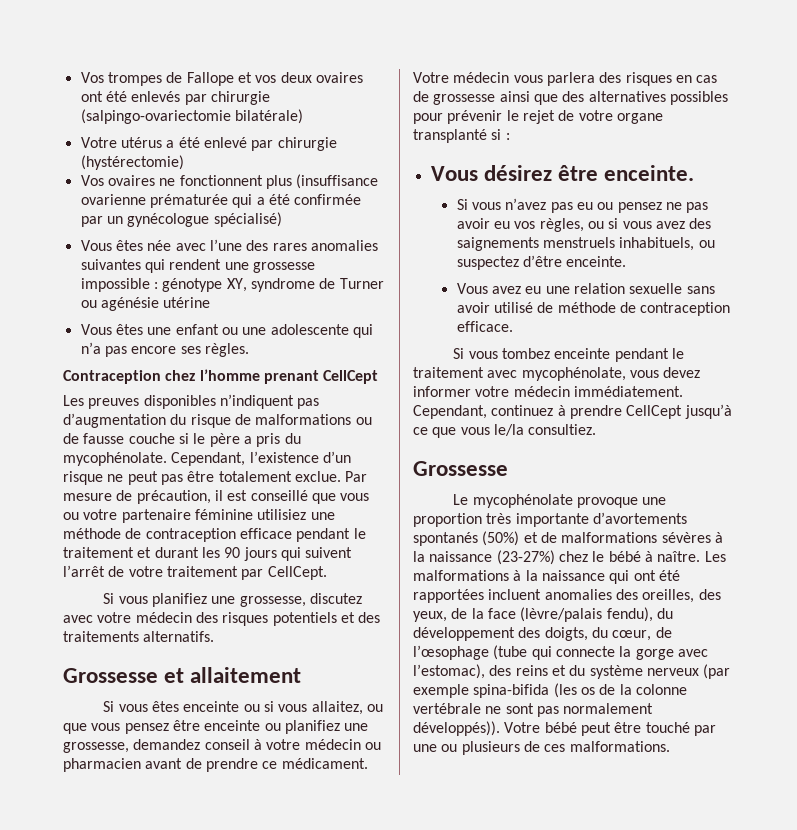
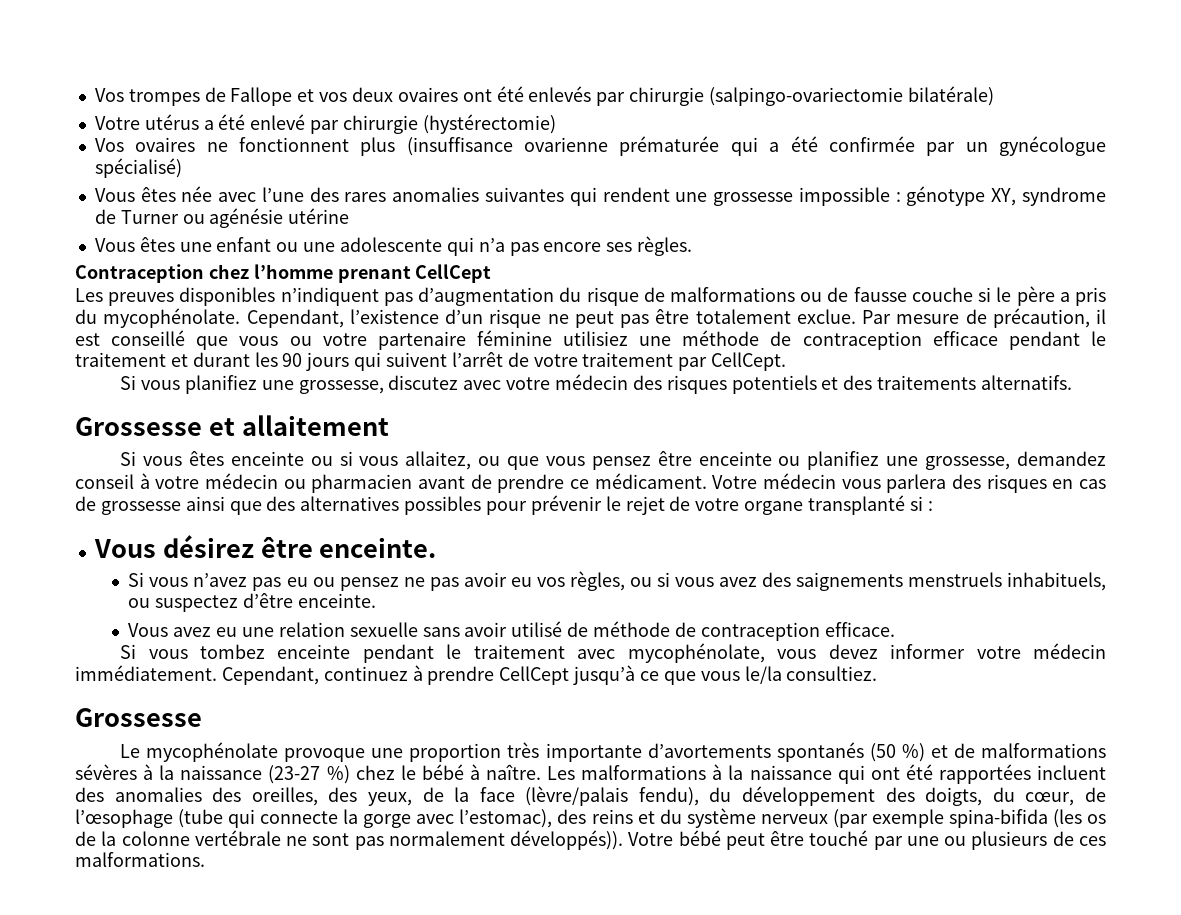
[482,531,520,546] (50%) -> [869,743,925,762] (50 %)
[496,550,555,565] (23-27%) -> [268,765,350,784] (23-27 %)
(542, 594) none -> [75,787,104,802] des

